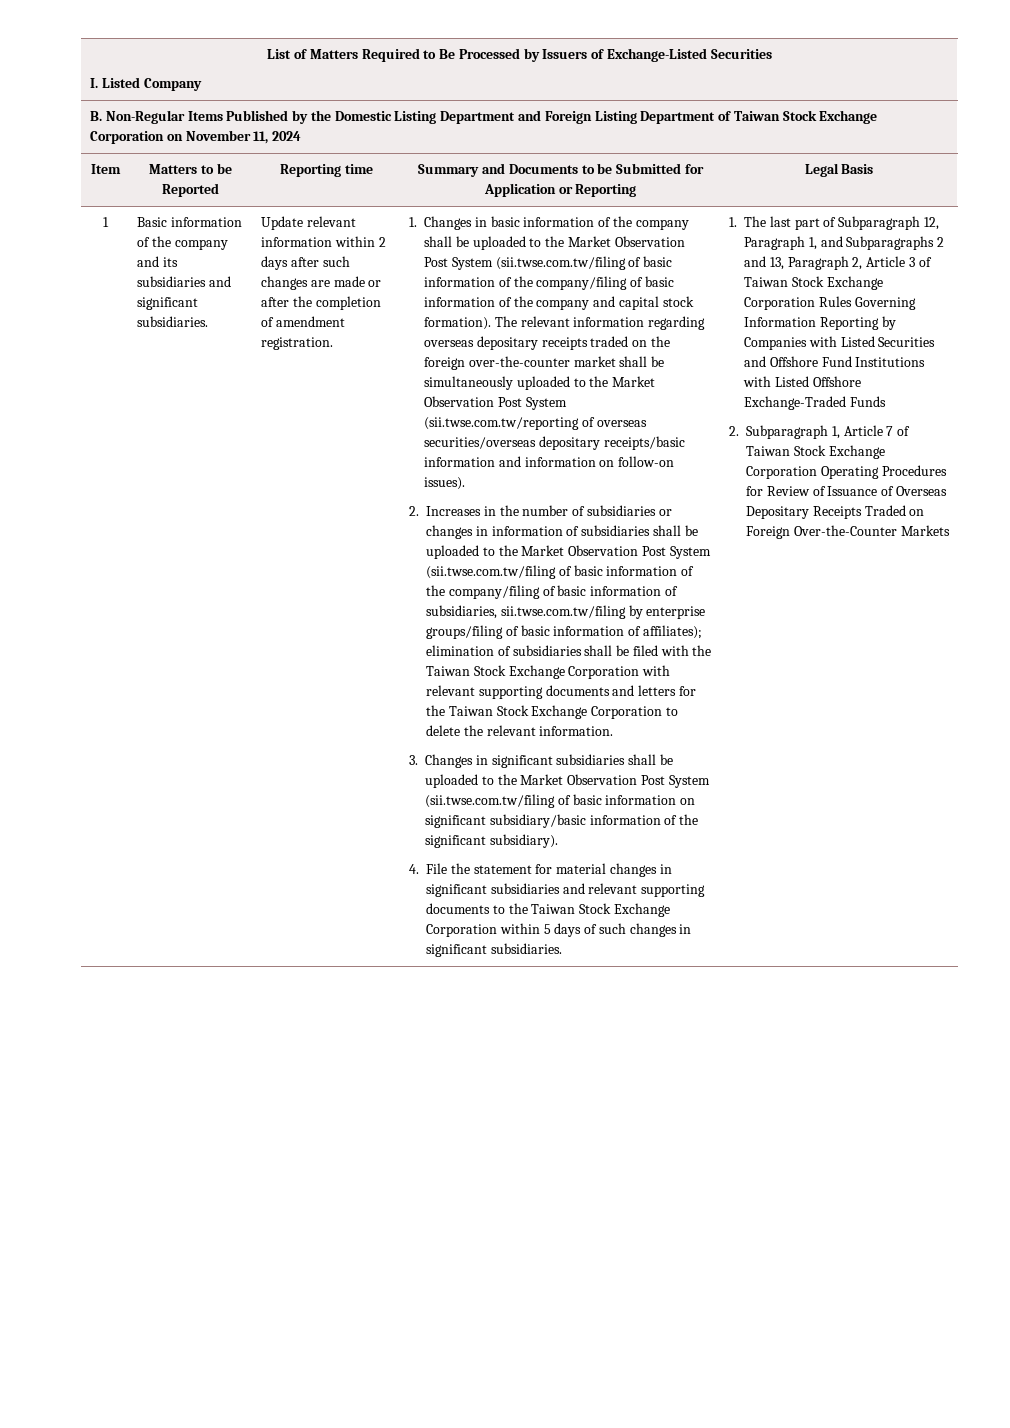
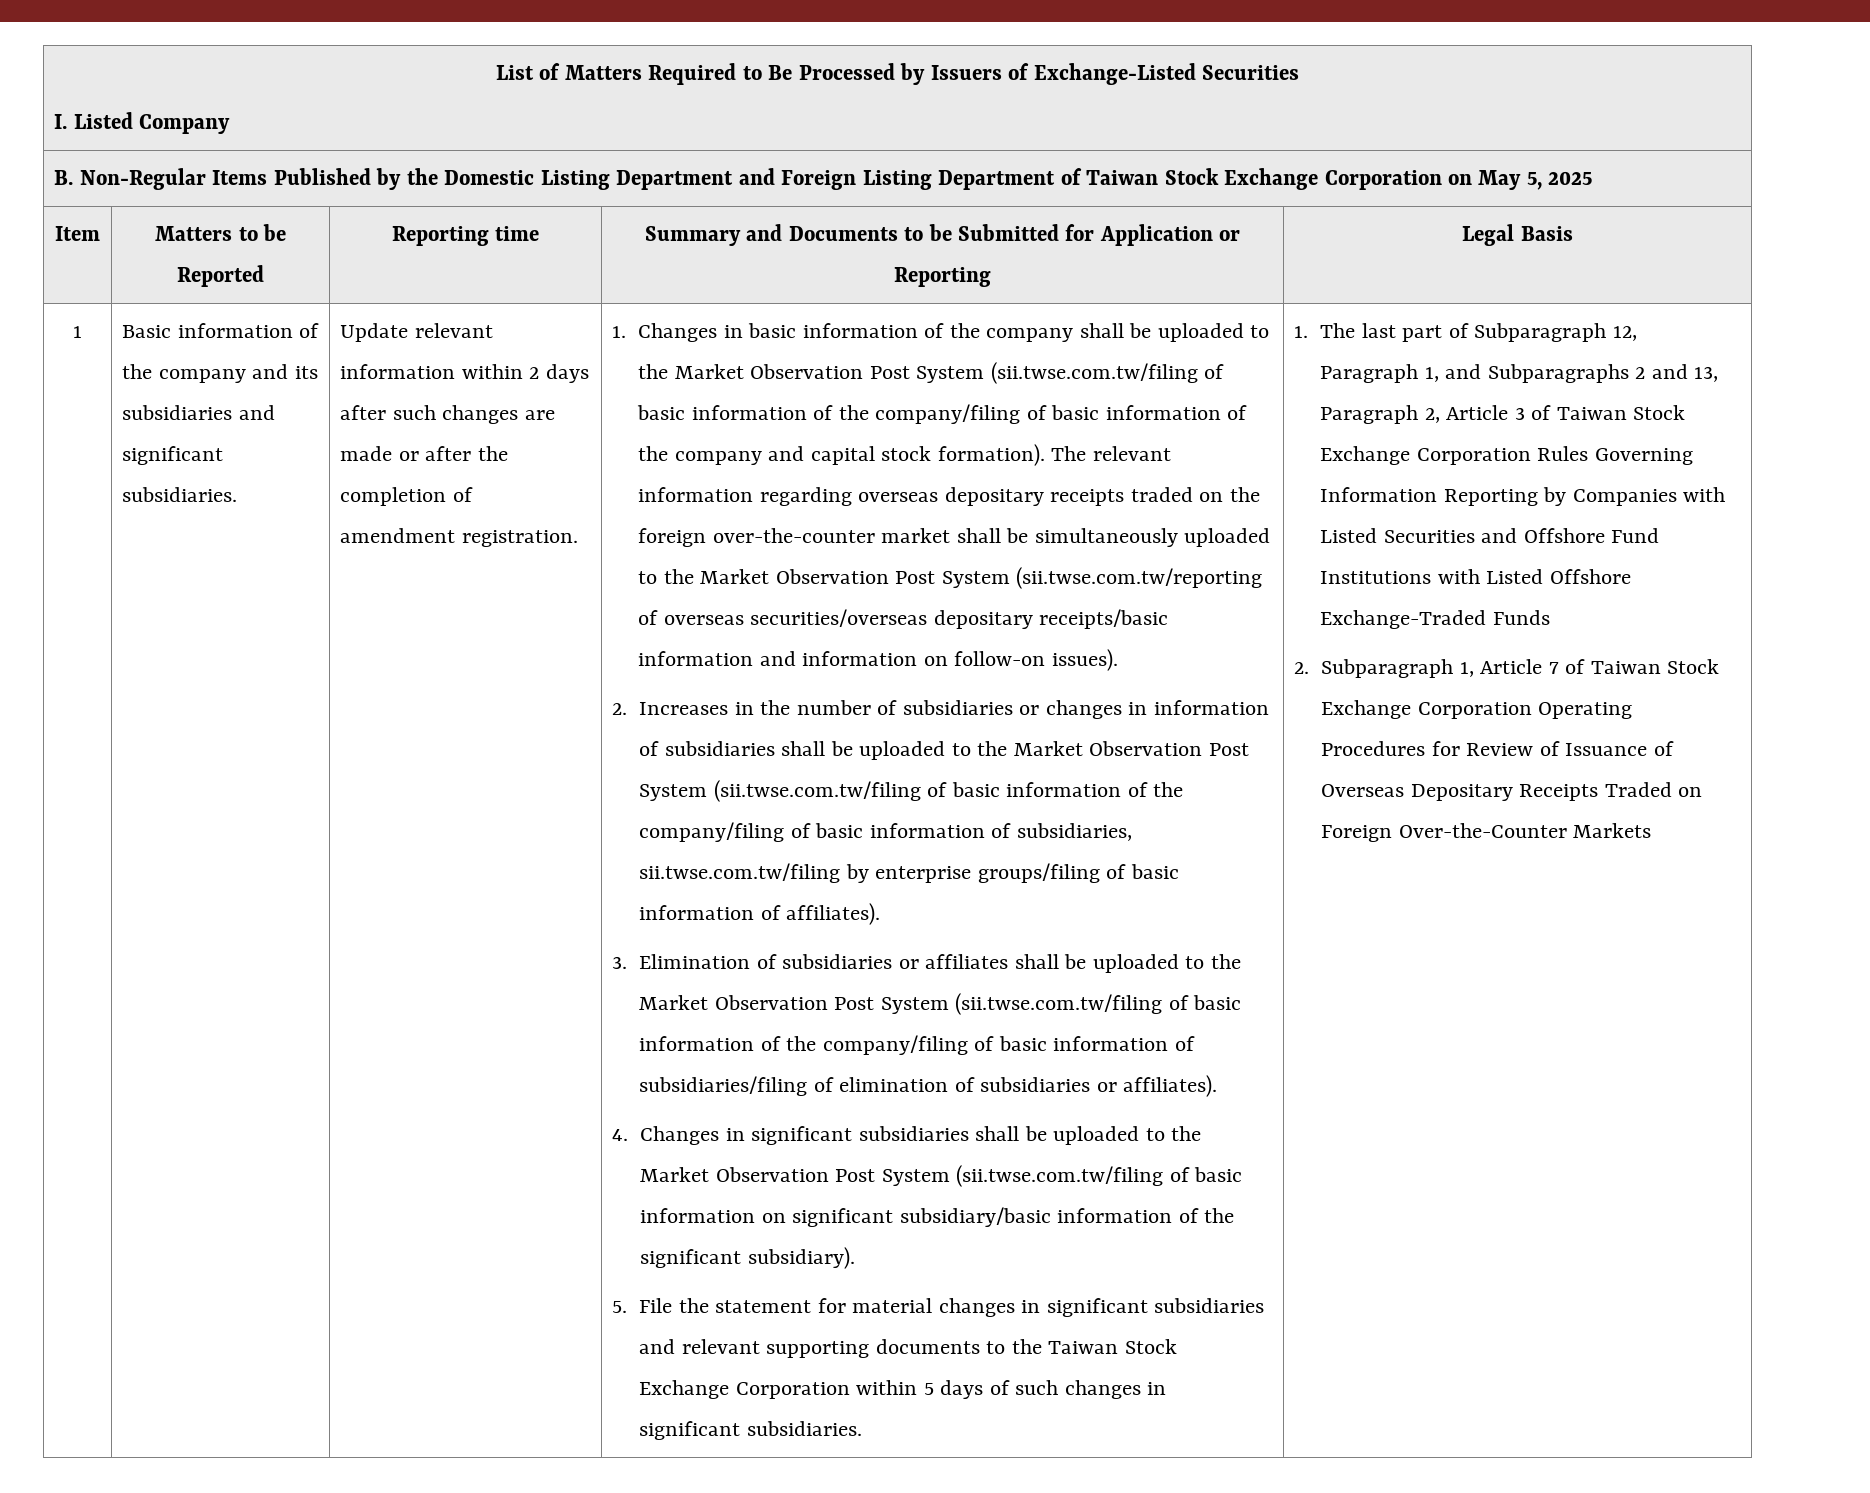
[185,130,302,144] November 11, 2024 -> [1478,170,1593,190] May 5, 2025
[642,625,702,639] [425,645,712,656] [425,665,671,679] [425,685,696,699] [425,705,678,719] [425,725,614,736] [408,755,418,765] affiliates); elimination of subsidiaries shall be filed with the Taiwan Stock Exchange Corporation with relevant supporting documents and letters for the Taiwan Stock Exchange Corporation to delete the relevant information. // 3. -> [786,903,881,925] [612,954,1241,973] [639,993,1242,1015] [639,1035,1195,1055] [639,1075,1218,1097] [612,1129,629,1141] affiliates). // 3. Elimination of subsidiaries or affiliates shall be uploaded to the Market Observation Post System (sii.twse.com.tw/filing of basic information of the company/filing of basic information of subsidiaries/filing of elimination of subsidiaries or affiliates). // 4.
[408,864,419,874] 4. -> [612,1301,628,1313] 5.

